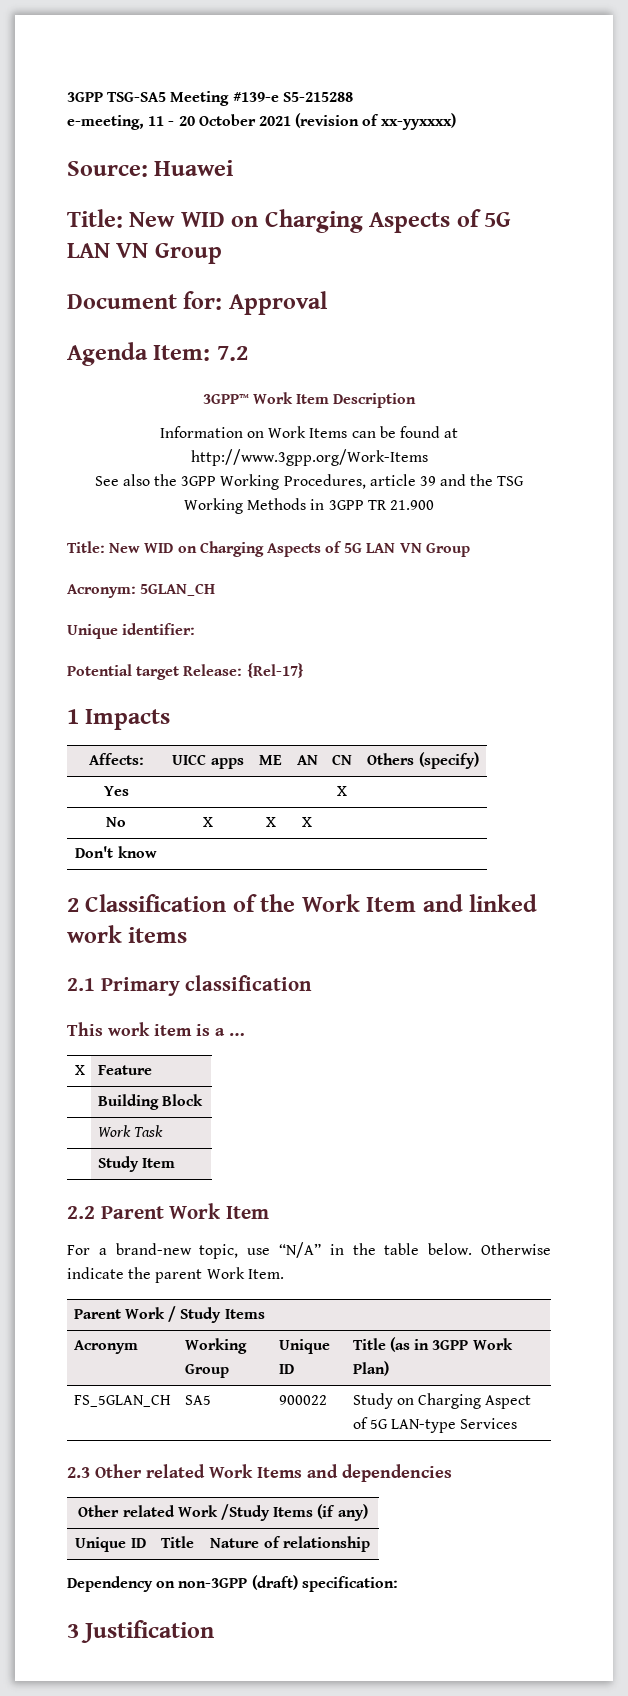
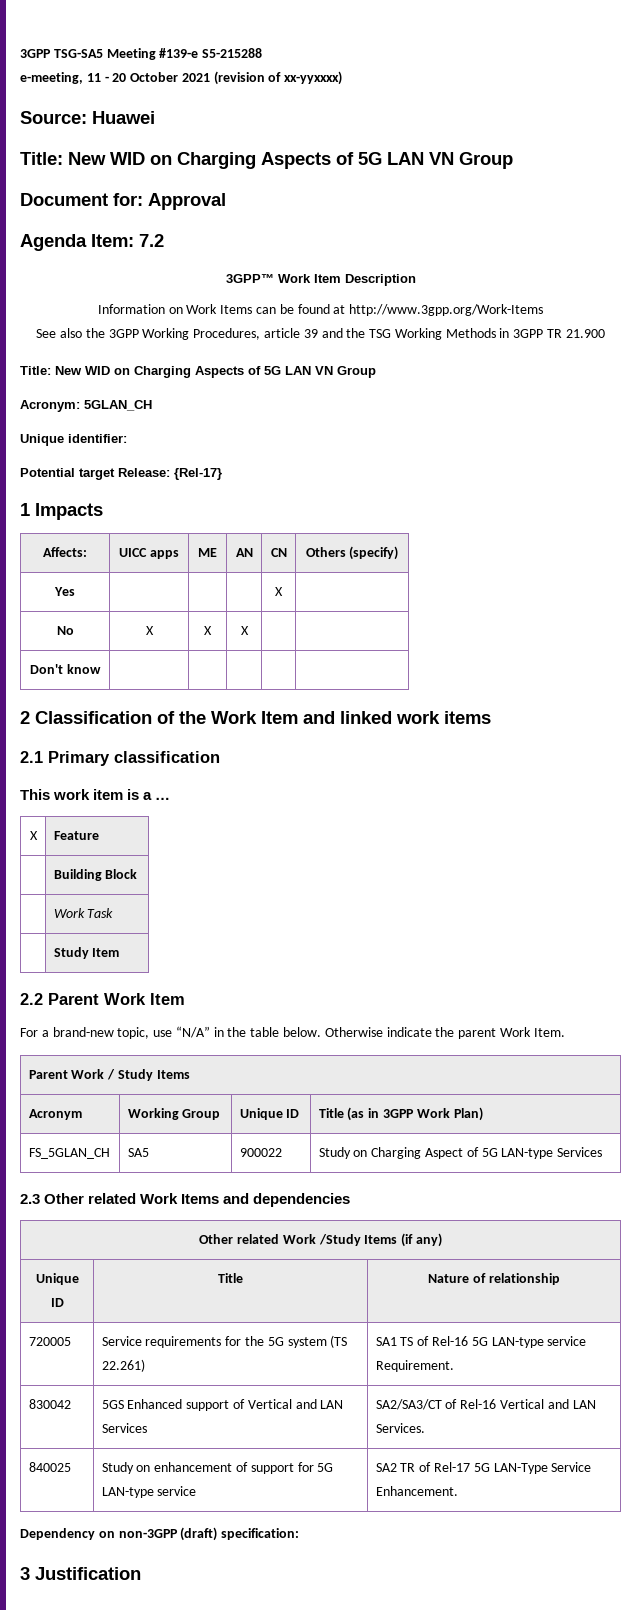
(370, 1544) none -> [28,1337,71,1346] [101,1335,348,1348] [101,1359,145,1372] [375,1336,587,1348] [375,1360,454,1372] [28,1399,71,1409] [101,1399,344,1411] [101,1423,147,1433] [375,1399,596,1410] [375,1423,425,1433] [28,1462,71,1472] [101,1462,334,1474] [101,1486,197,1498] [375,1462,592,1474] [375,1486,458,1496] // 720005 | Service requirements for the 5G system (TS 22.261) | SA1 TS of Rel-16 5G LAN-type service Requirement. // 830042 | 5GS Enhanced support of Vertical and LAN Services | SA2/SA3/CT of Rel-16 Vertical and LAN Services. // 840025 | Study on enhancement of support for 5G LAN-type service | SA2 TR of Rel-17 5G LAN-Type Service Enhancement.

